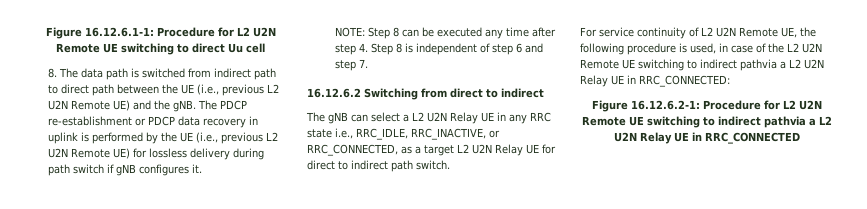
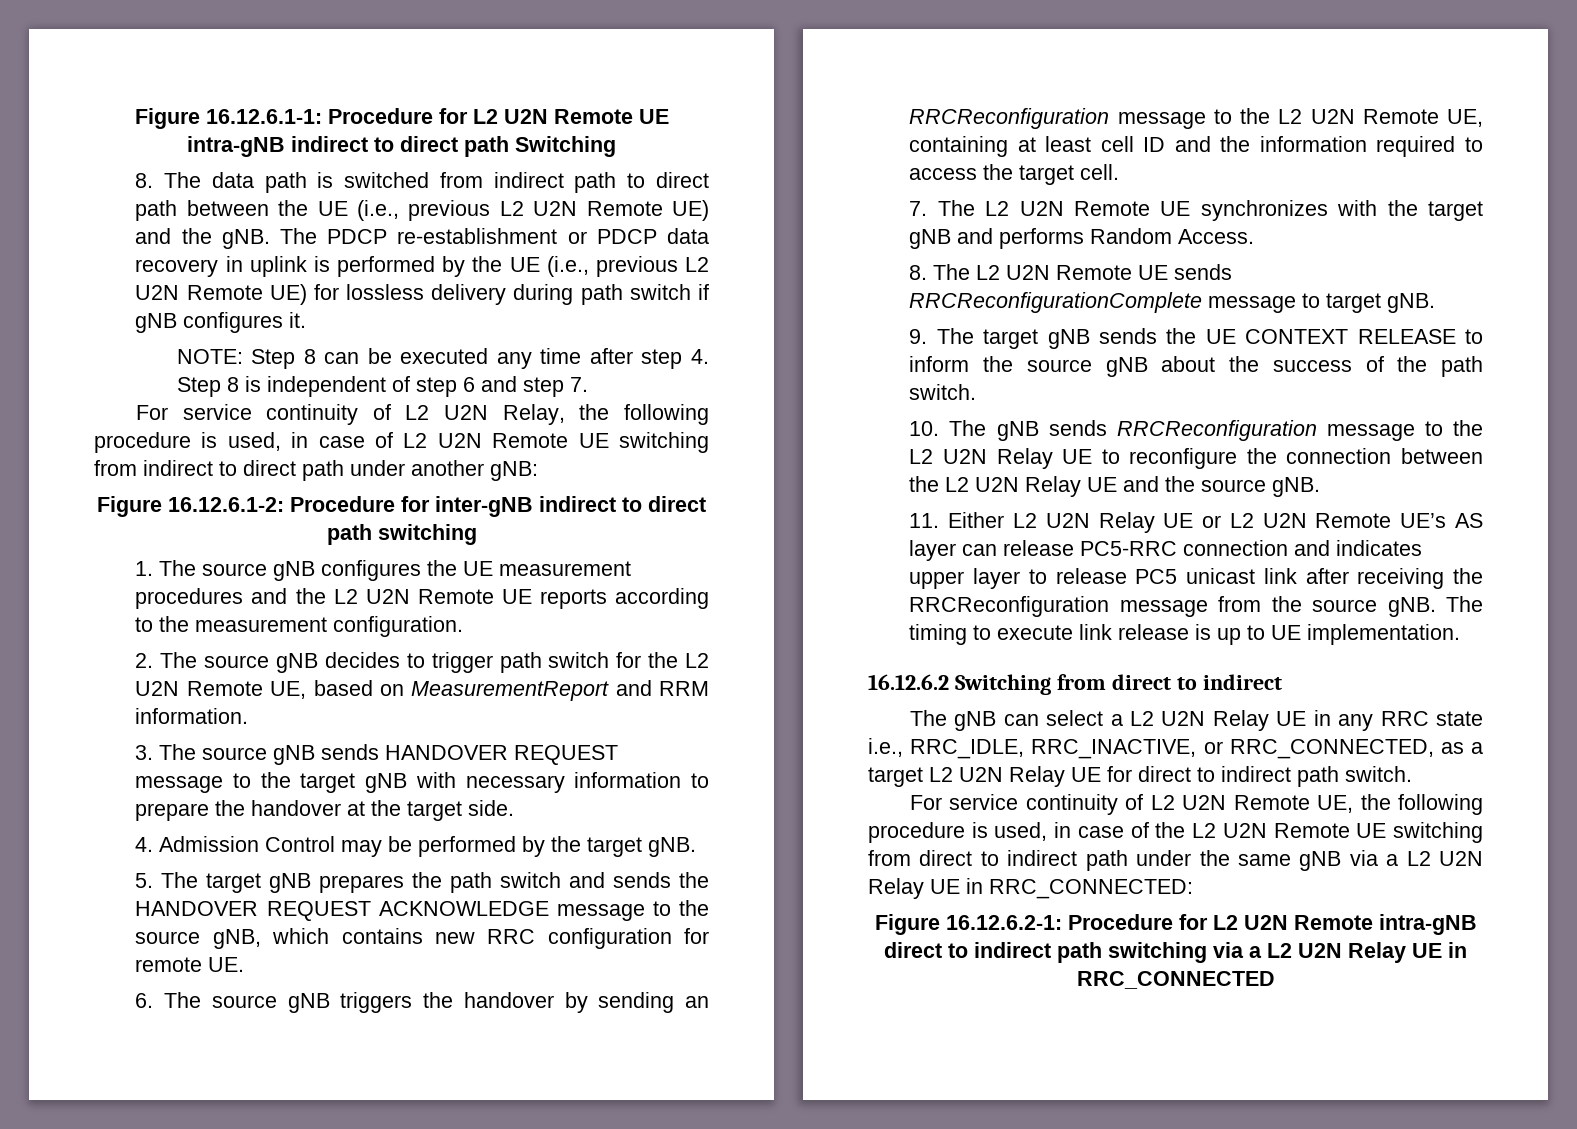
[121,43,265,55] switching to direct Uu cell -> [187,136,616,157] intra-gNB indirect to direct path Switching
(368, 63) none -> [135,404,710,425] [94,432,709,453] [94,460,538,481] [97,496,706,517] [326,524,477,545] [135,560,632,581] [135,588,709,609] [135,616,464,637] [135,652,709,673] [135,680,709,701] [135,708,249,724] [135,744,619,765] [135,772,709,793] [135,800,515,821] [135,836,697,857] [135,872,710,893] [135,900,709,921] [135,928,709,949] [135,957,245,972] [135,992,709,1013] [909,108,1483,129] [909,136,1483,157] [909,164,1120,185] [909,200,1483,221] [909,228,1255,249] [909,264,1233,280] [909,292,1436,313] [909,328,1483,349] [909,356,1483,377] [909,384,977,400] [909,420,1483,441] [909,448,1483,469] [909,476,1321,497] [909,512,1483,533] [909,540,1423,561] [909,568,1483,589] [909,596,1483,617] [909,624,1461,645] // For service continuity of L2 U2N Relay, the following procedure is used, in case of L2 U2N Remote UE switching from indirect to direct path under another gNB: // Figure 16.12.6.1-2: Procedure for inter-gNB indirect to direct path switching // 1. The source gNB configures the UE measurement procedures and the L2 U2N Remote UE reports according to the measurement configuration. // 2. The source gNB decides to trigger path switch for the L2 U2N Remote UE, based on MeasurementReport and RRM information. // 3. The source gNB sends HANDOVER REQUEST message to the target gNB with necessary information to prepare the handover at the target side. // 4. Admission Control may be performed by the target gNB. // 5. The target gNB prepares the path switch and sends the HANDOVER REQUEST ACKNOWLEDGE message to the source gNB, which contains new RRC configuration for remote UE. // 6. The source gNB triggers the handover by sending an RRCReconfiguration message to the L2 U2N Remote UE, containing at least cell ID and the information required to access the target cell. // 7. The L2 U2N Remote UE synchronizes with the target gNB and performs Random Access. // 8. The L2 U2N Remote UE sends RRCReconfigurationComplete message to target gNB. // 9. The target gNB sends the UE CONTEXT RELEASE to inform the source gNB about the success of the path switch. // 10. The gNB sends RRCReconfiguration message to the L2 U2N Relay UE to reconfigure the connection between the L2 U2N Relay UE and the source gNB. // 11. Either L2 U2N Relay UE or L2 U2N Remote UE’s AS layer can release PC5-RRC connection and indicates upper layer to release PC5 unicast link after receiving the RRCReconfiguration message from the source gNB. The timing to execute link release is up to UE implementation.
[687,59,777,71] to indirect pathvia -> [868,850,1378,871] from direct to indirect path under the same gNB via
[628,116,806,128] UE switching to indirect pathvia -> [1378,914,1477,935] [884,942,1244,963] intra-gNB direct to indirect path switching via

